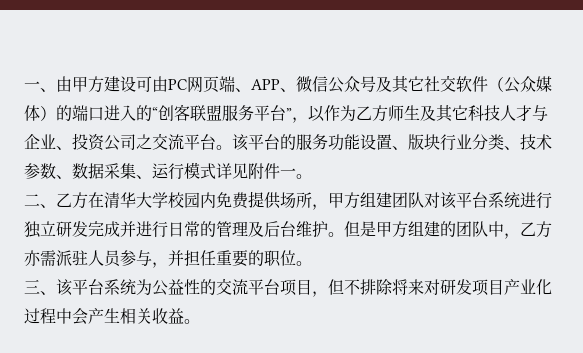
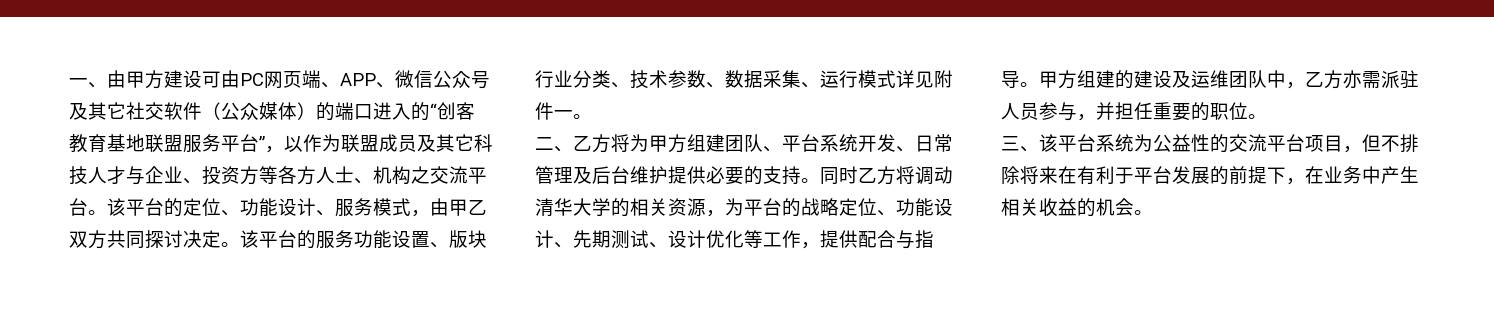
(190, 112) none -> [69,134,145,153] 教育基地
[356,105,420,122] 乙方师生 -> [341,134,417,152] 联盟成员
[104,134,136,151] 公司 -> [240,166,411,185] 方等各方人士、机构
(296, 142) none -> [183,198,487,217] [69,230,316,249] 定位、功能设计、服务模式，由甲乙双方共同探讨决定。该平台的
[88,191,328,210] 在清华大学校园内免费提供场所， -> [611,134,649,152] 将为
[424,192,552,209] [24,221,456,238] 对该平台系统进行独立研发完成并进行日常的管理及后台维护。但是甲方组建的 -> [763,134,953,152] [535,166,953,185] [535,198,953,217] [535,230,934,249] [1001,70,1229,89] 、平台系统开发、日常管理及后台维护提供必要的支持。同时乙方将调动清华大学的相关资源，为平台的战略定位、功能设计、先期测试、设计优化等工作，提供配合与指导。甲方组建的建设及运维
[424,279,552,296] [24,308,88,325] 对研发项目产业化过程中会 -> [1058,166,1381,185] 在有利于平台发展的前提下，在业务中
(184, 316) none -> [1077,198,1134,217] 的机会

